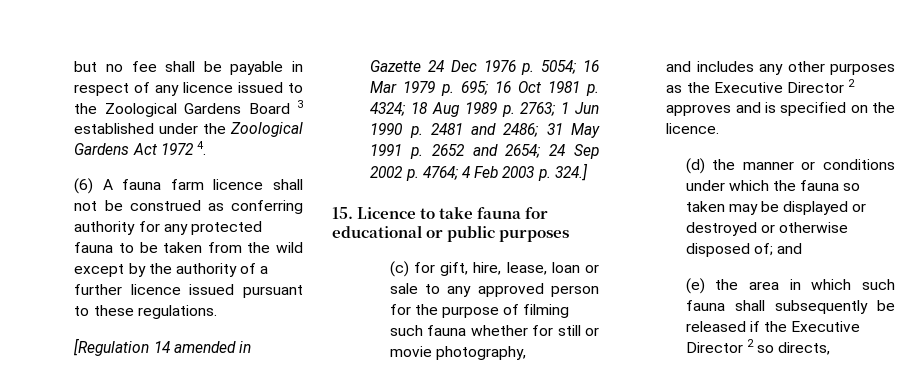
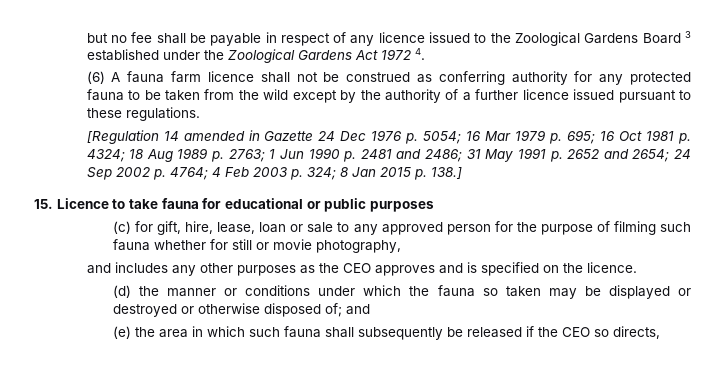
[554,163,588,181] 324.] -> [306,167,462,180] 324; 8 Jan 2015 p. 138.]
[713,79,856,93] Executive Director 2 -> [342,263,371,273] CEO
[791,321,861,332] [685,339,754,353] Executive Director 2 -> [561,327,590,337] CEO

